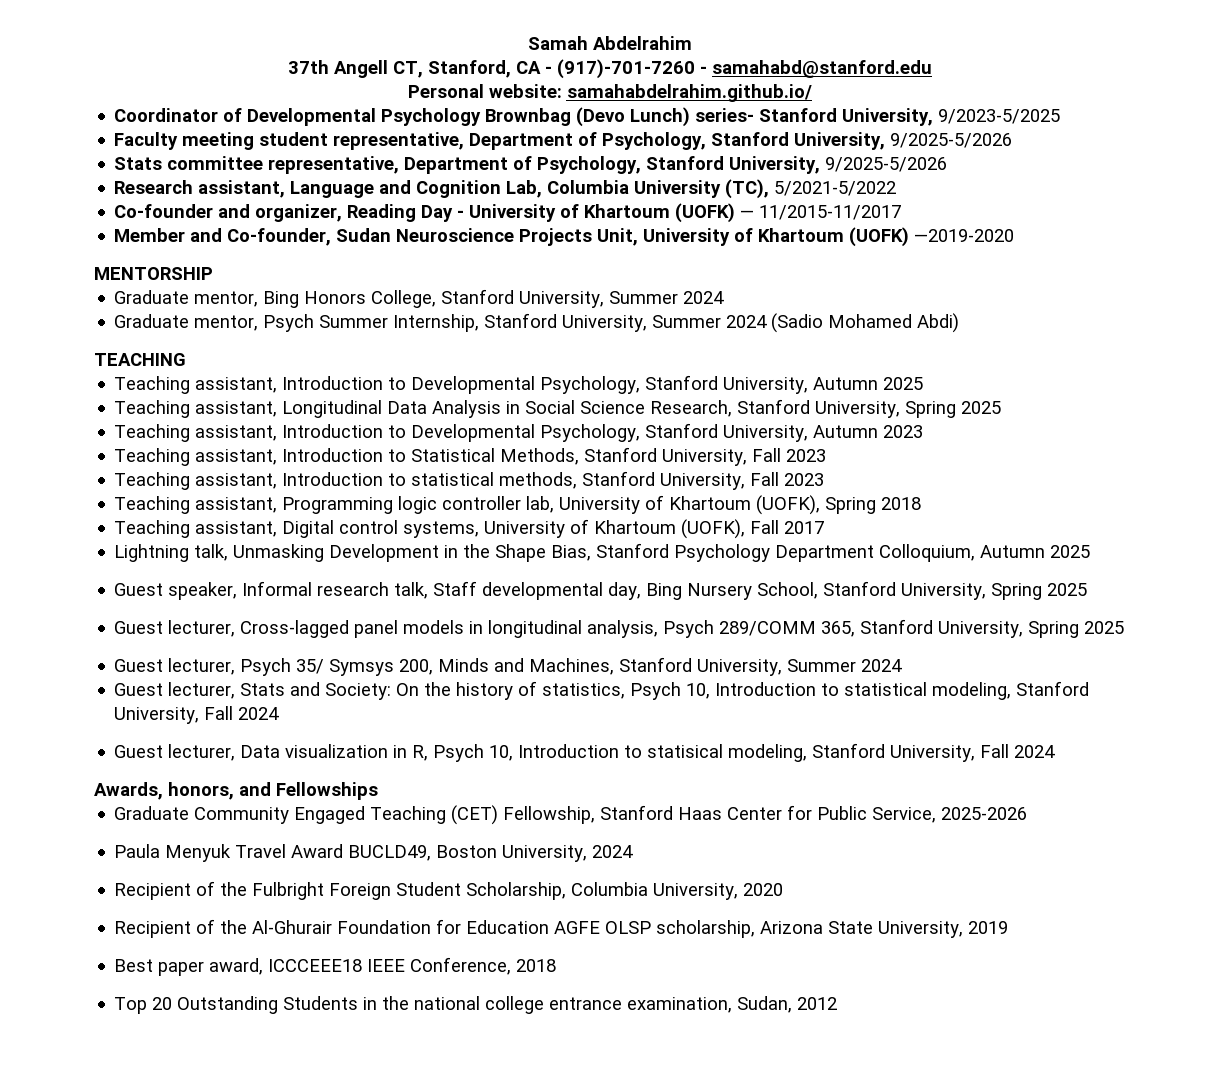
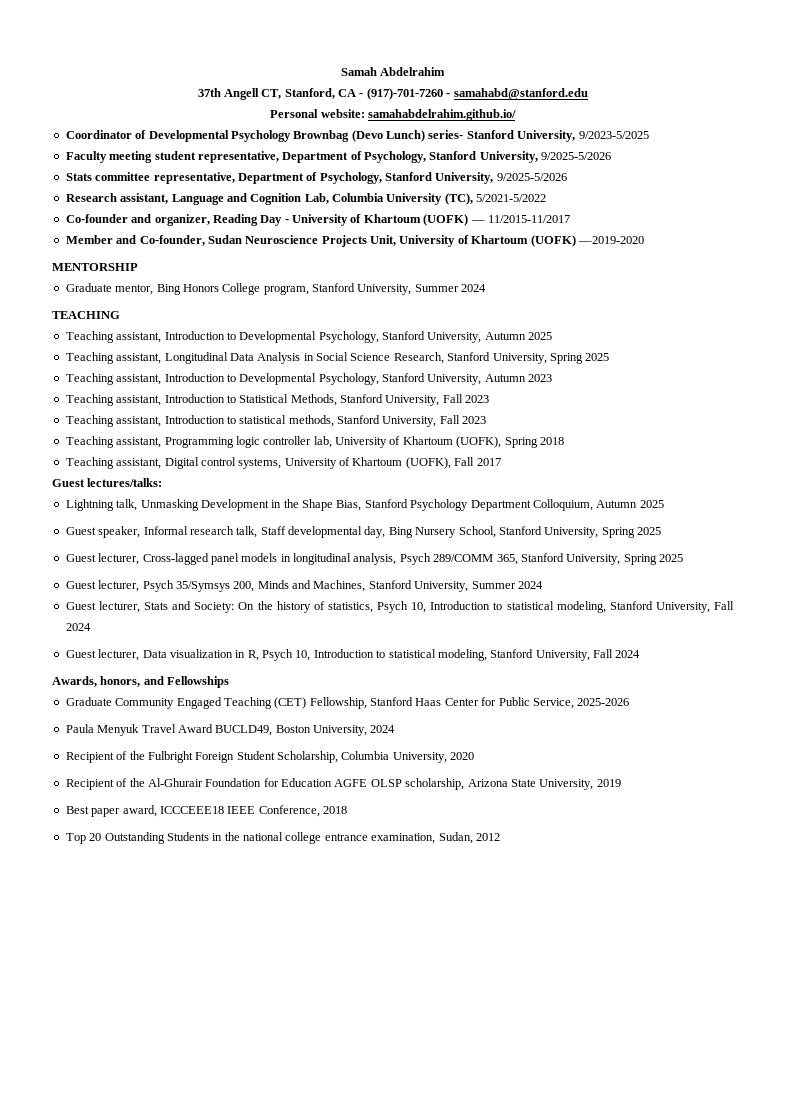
[371,289,725,308] [114,313,960,333] College, Stanford University, Summer 2024 // Graduate mentor, Psych Summer Internship, Stanford University, Summer 2024 (Sadio Mohamed Abdi) -> [222,283,487,295] College program, Stanford University, Summer 2024
(825, 527) none -> [52,478,163,487] // Guest lectures/talks:
[296,659,395,676] 35/ Symsys -> [175,581,230,592] 35/Symsys
[647,744,724,758] statisical -> [388,649,436,658] statistical

